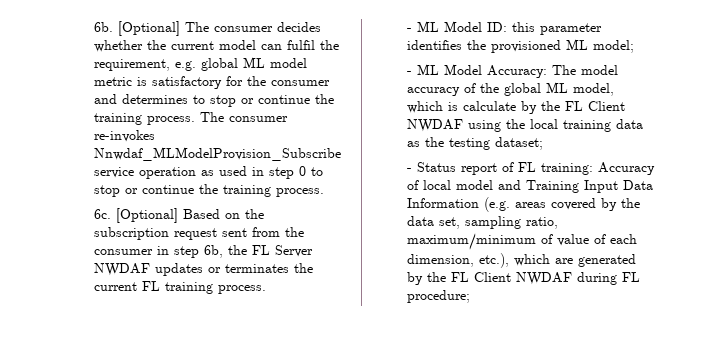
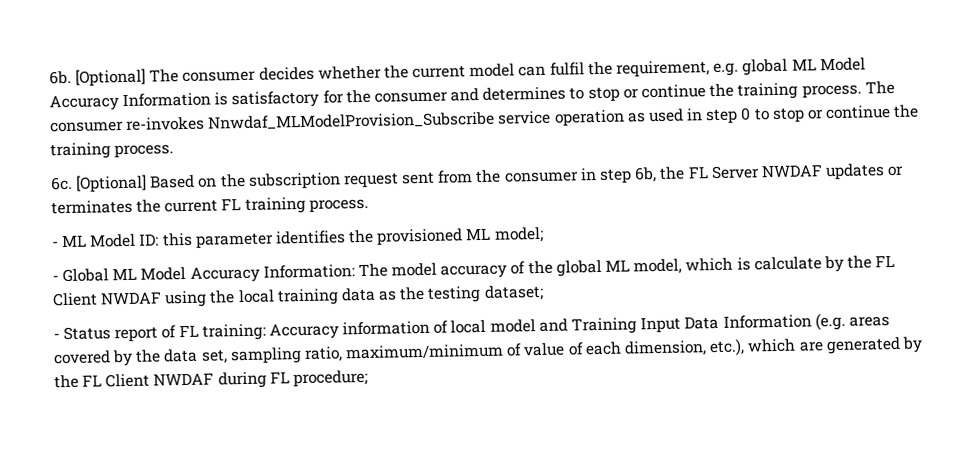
[270,58,308,68] [94,77,133,86] model metric -> [819,57,866,72] [48,92,211,112] Model Accuracy Information
[417,64,548,78] ML Model Accuracy: -> [61,264,355,283] Global ML Model Accuracy Information:
(656, 168) none -> [342,320,431,336] information

